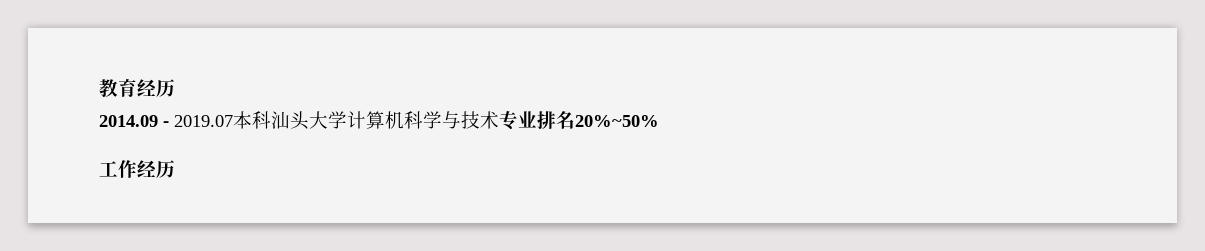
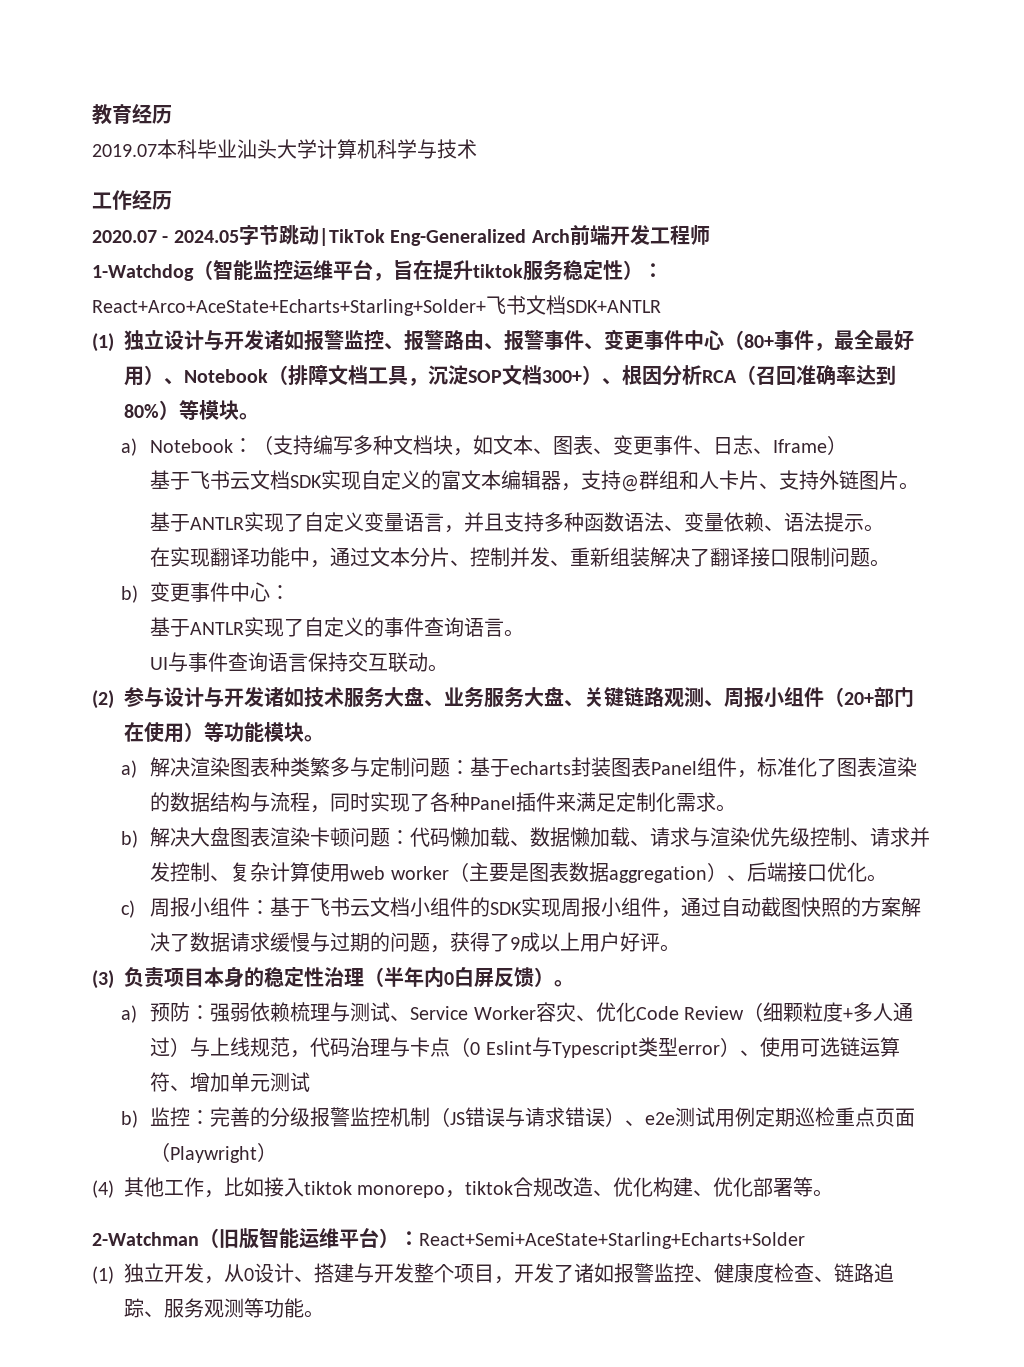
[99,115,169,127] 2014.09 - -> (172, 114) none
(271, 120) none -> [197,139,237,159] 毕业
[499,110,659,130] 专业排名20%~50% -> (477, 149) none
(175, 169) none -> [92,225,710,246] [92,260,663,281] [92,295,661,316] [92,329,914,352] [124,365,896,386] [124,400,259,420] [121,435,848,456] [150,470,920,492] [150,512,885,533] [150,547,891,568] [121,582,291,603] [150,617,525,637] [150,652,449,673] [92,687,914,709] [124,722,324,743] [121,757,918,778] [150,792,737,813] [121,827,931,848] [150,862,887,883] [121,897,922,918] [150,932,681,953] [92,967,574,989] [121,1002,914,1023] [150,1037,900,1058] [150,1072,311,1092] [121,1107,916,1128] [150,1142,278,1163] [92,1177,834,1198] [92,1228,805,1249] [92,1263,894,1284] [124,1298,324,1318] // 2020.07 - 2024.05字节跳动|TikTok Eng-Generalized Arch前端开发工程师 // 1-Watchdog（智能监控运维平台，旨在提升tiktok服务稳定性）：React+Arco+AceState+Echarts+Starling+Solder+飞书文档SDK+ANTLR // (1)独立设计与开发诸如报警监控、报警路由、报警事件、变更事件中心（80+事件，最全最好用）、Notebook（排障文档工具，沉淀SOP文档300+）、根因分析RCA（召回准确率达到80%）等模块。 // a) Notebook：（支持编写多种文档块，如文本、图表、变更事件、日志、Iframe） // 基于飞书云文档SDK实现自定义的富文本编辑器，支持@群组和人卡片、支持外链图片。 // 基于ANTLR实现了自定义变量语言，并且支持多种函数语法、变量依赖、语法提示。 // 在实现翻译功能中，通过文本分片、控制并发、重新组装解决了翻译接口限制问题。 // b)变更事件中心： // 基于ANTLR实现了自定义的事件查询语言。 // UI与事件查询语言保持交互联动。 // (2)参与设计与开发诸如技术服务大盘、业务服务大盘、关键链路观测、周报小组件（20+部门在使用）等功能模块。 // a)解决渲染图表种类繁多与定制问题：基于echarts封装图表Panel组件，标准化了图表渲染的数据结构与流程，同时实现了各种Panel插件来满足定制化需求。 // b)解决大盘图表渲染卡顿问题：代码懒加载、数据懒加载、请求与渲染优先级控制、请求并发控制、复杂计算使用web worker（主要是图表数据aggregation）、后端接口优化。 // c)周报小组件：基于飞书云文档小组件的SDK实现周报小组件，通过自动截图快照的方案解决了数据请求缓慢与过期的问题，获得了9成以上用户好评。 // (3)负责项目本身的稳定性治理（半年内0白屏反馈）。 // a)预防：强弱依赖梳理与测试、Service Worker容灾、优化Code Review（细颗粒度+多人通过）与上线规范，代码治理与卡点（0 Eslint与Typescript类型error）、使用可选链运算符、增加单元测试 // b)监控：完善的分级报警监控机制（JS错误与请求错误）、e2e测试用例定期巡检重点页面（Playwright） // (4)其他工作，比如接入tiktok monorepo，tiktok合规改造、优化构建、优化部署等。 // 2-Watchman（旧版智能运维平台）：React+Semi+AceState+Starling+Echarts+Solder // (1)独立开发，从0设计、搭建与开发整个项目，开发了诸如报警监控、健康度检查、链路追踪、服务观测等功能。

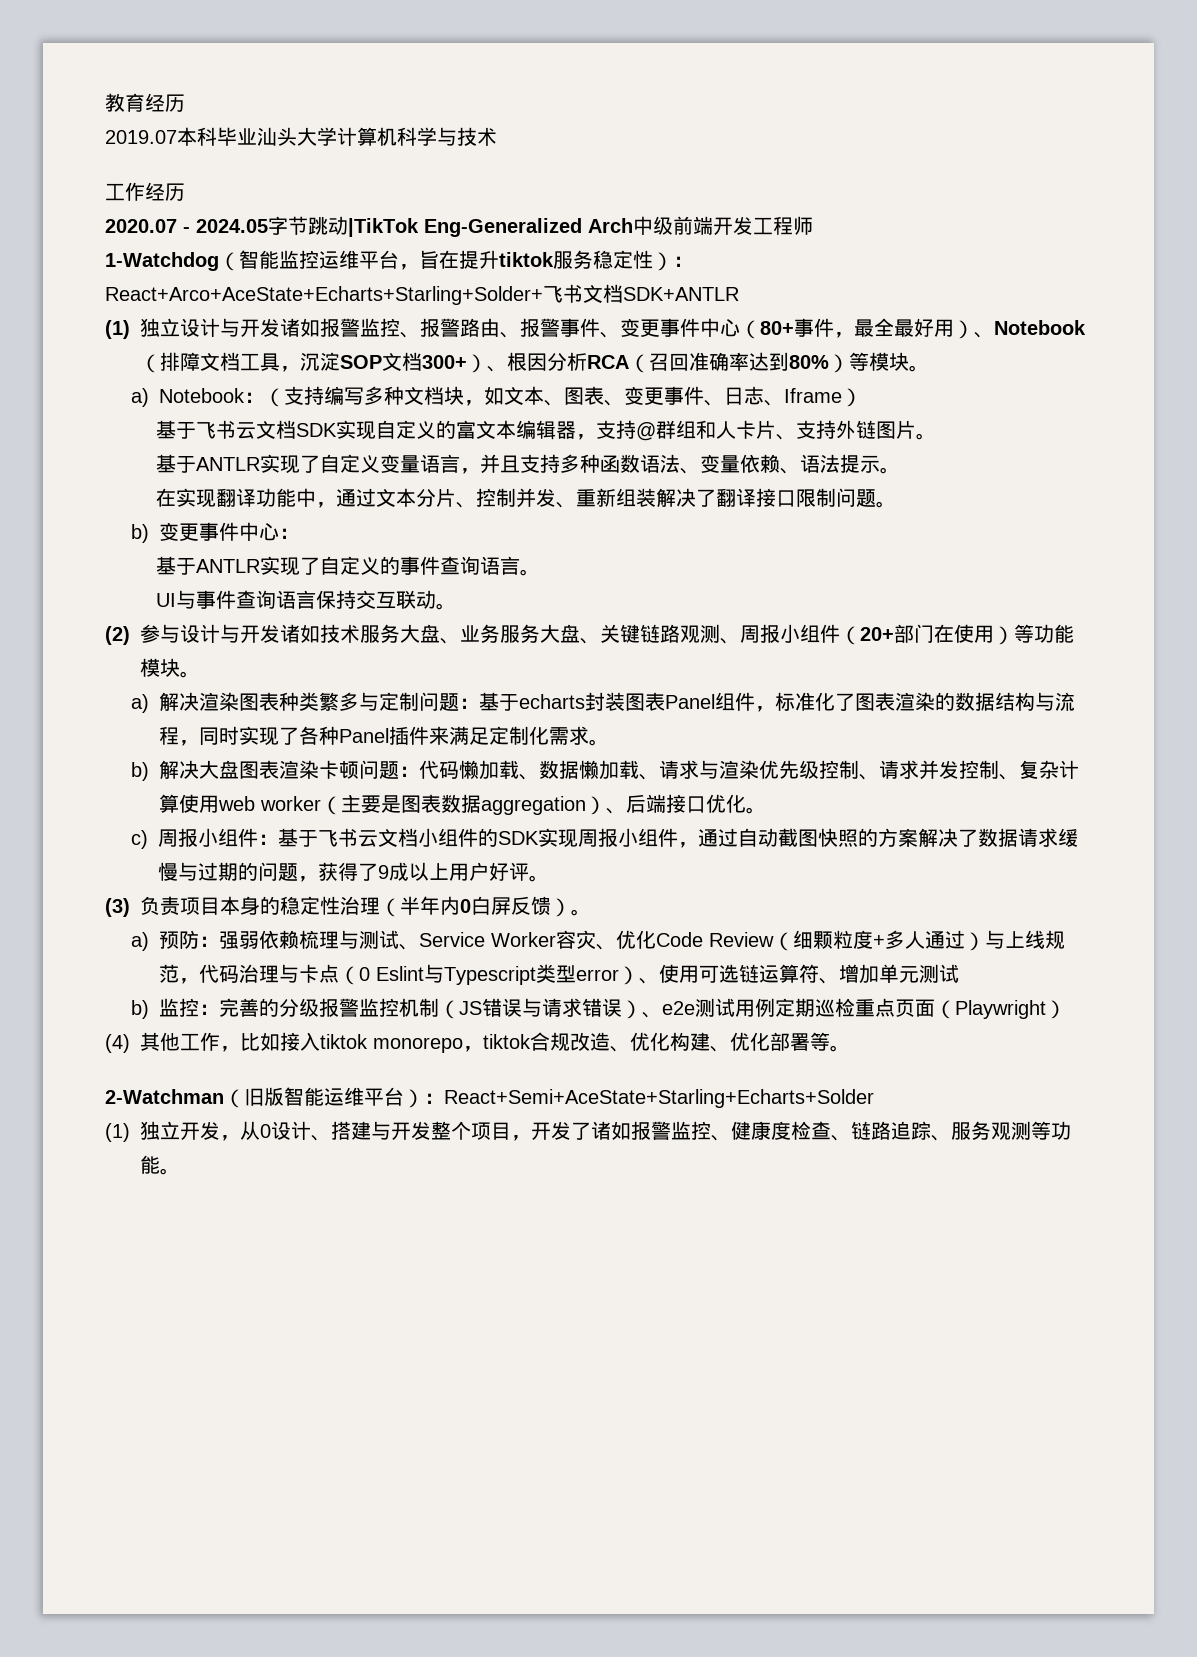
(570, 236) none -> [633,216,673,235] 中级

